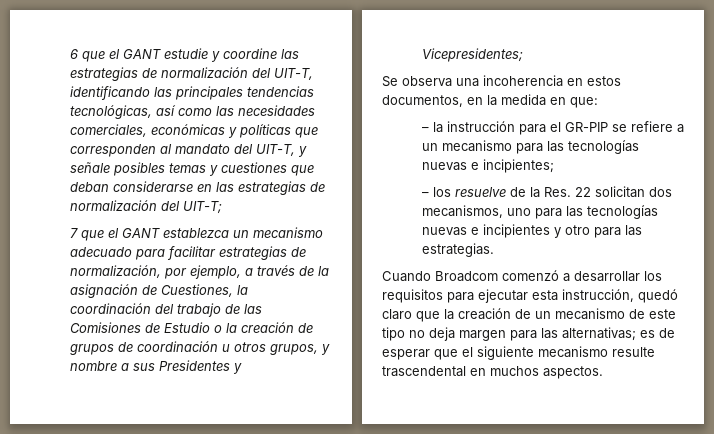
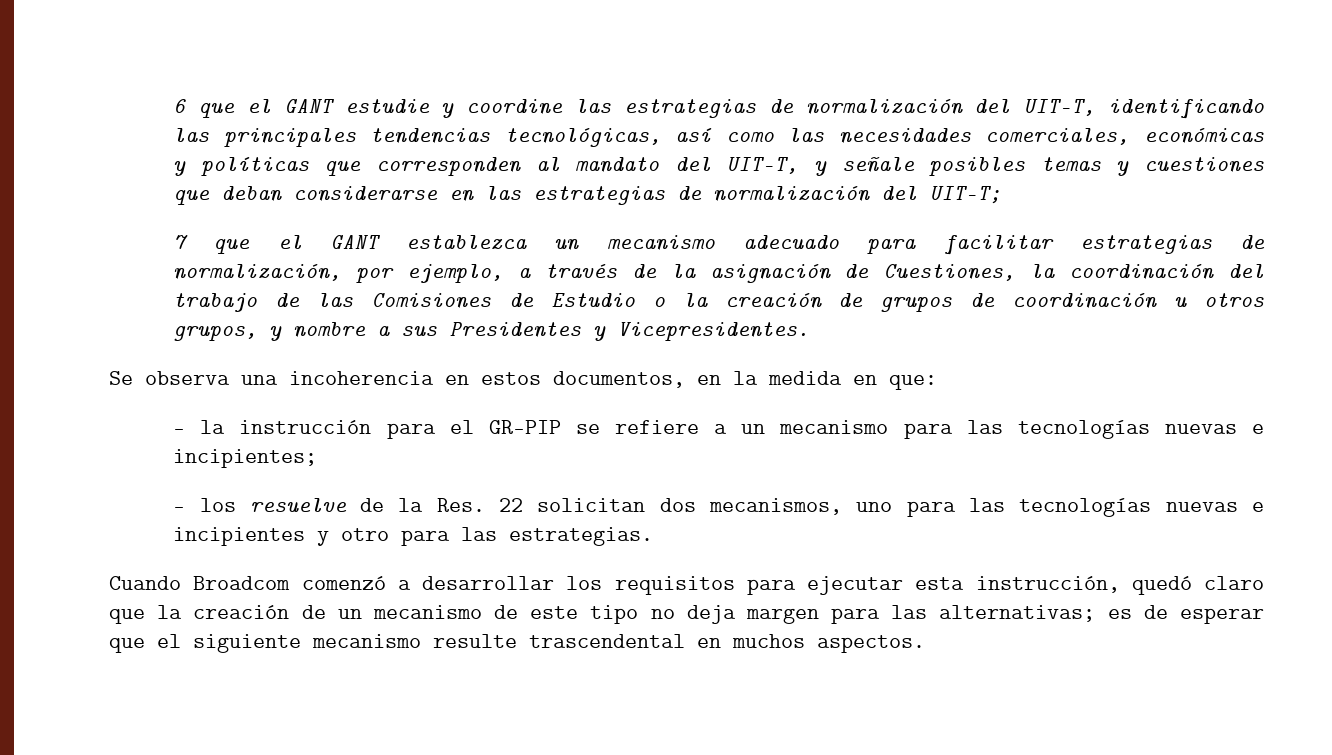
[421,48,523,62] Vicepresidentes; -> [617,322,810,341] Vicepresidentes.

